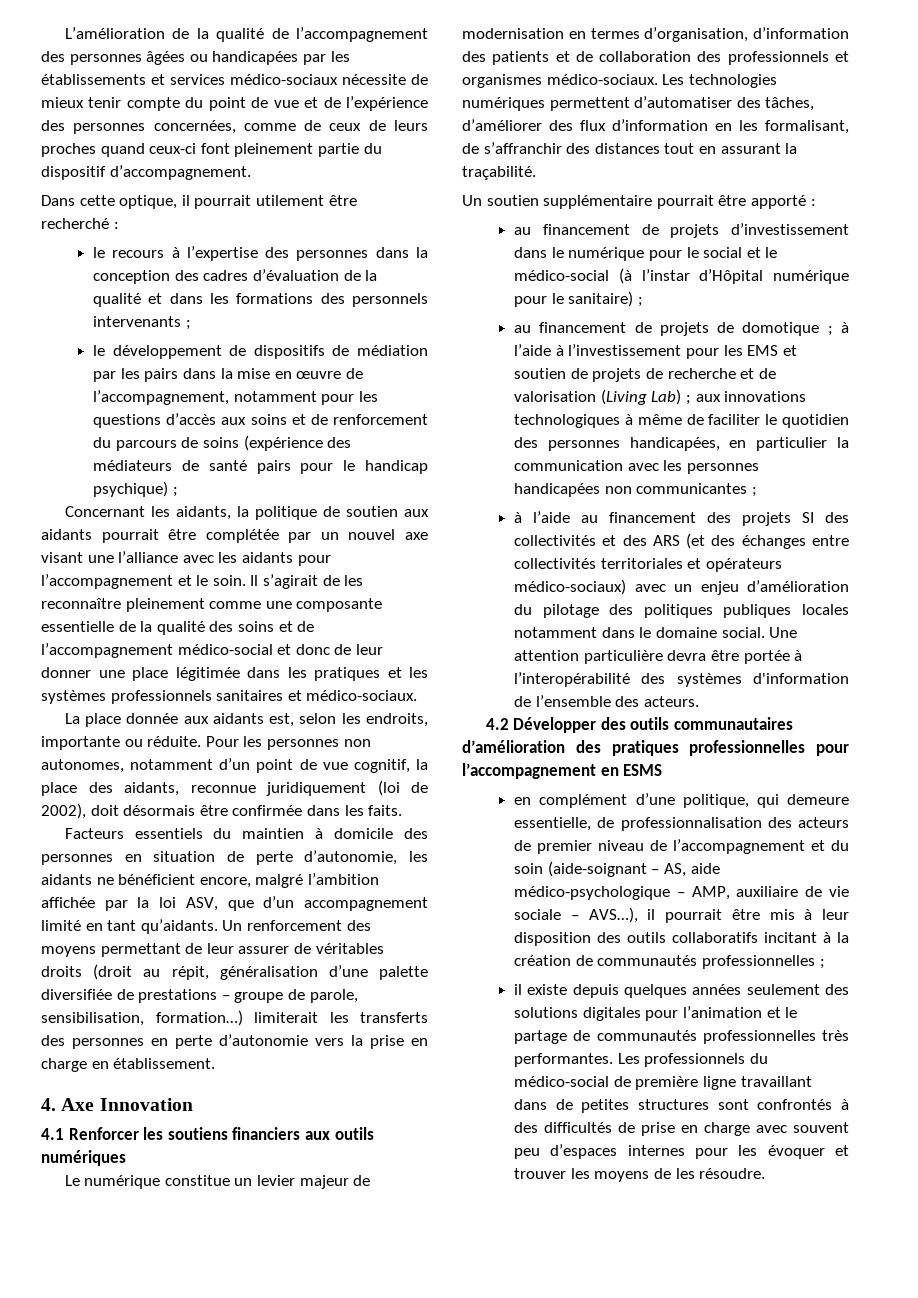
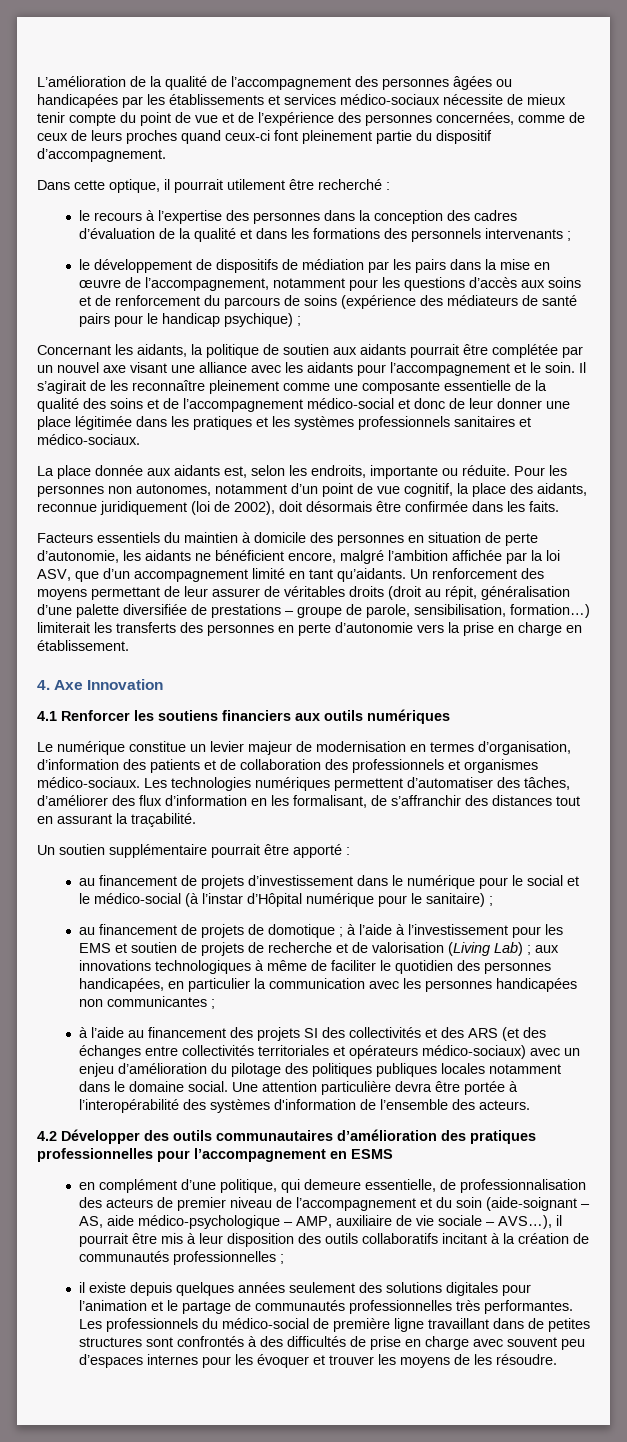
[118,551,179,563] l’alliance -> [199,362,247,373] alliance

